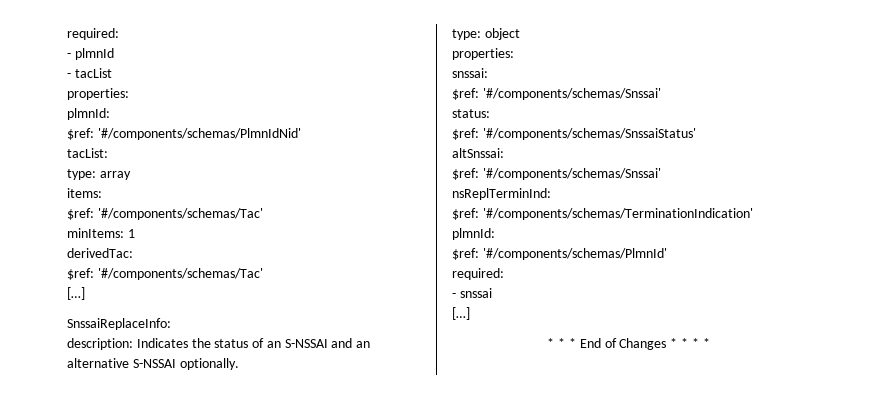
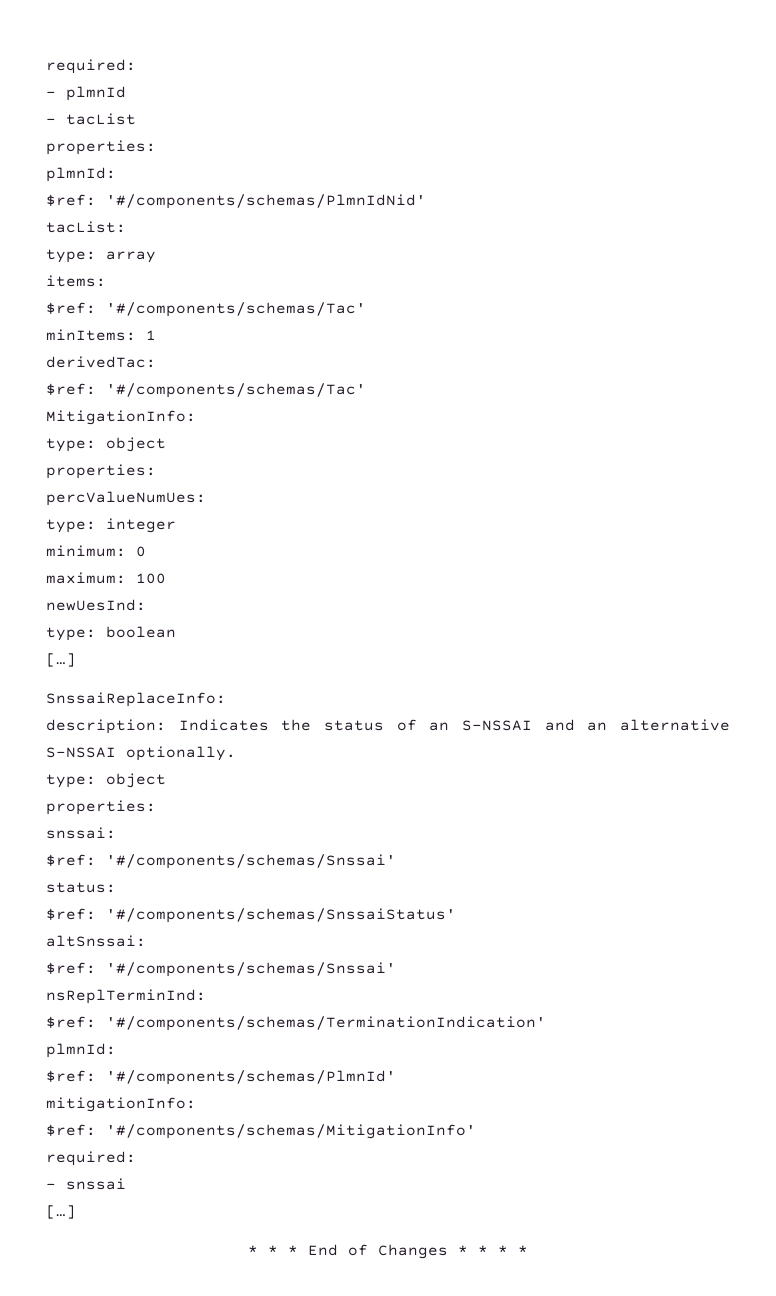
(263, 274) none -> [46,410,196,425] [46,437,166,452] [46,464,156,479] [46,491,206,506] [46,518,176,533] [46,545,146,557] [46,572,166,584] [46,599,146,611] [46,626,176,641] // MitigationInfo: // type: object // properties: // percValueNumUes: // type: integer // minimum: 0 // maximum: 100 // newUesInd: // type: boolean
(667, 254) none -> [46,1097,196,1112] [46,1124,476,1139] // mitigationInfo: // $ref: '#/components/schemas/MitigationInfo'

